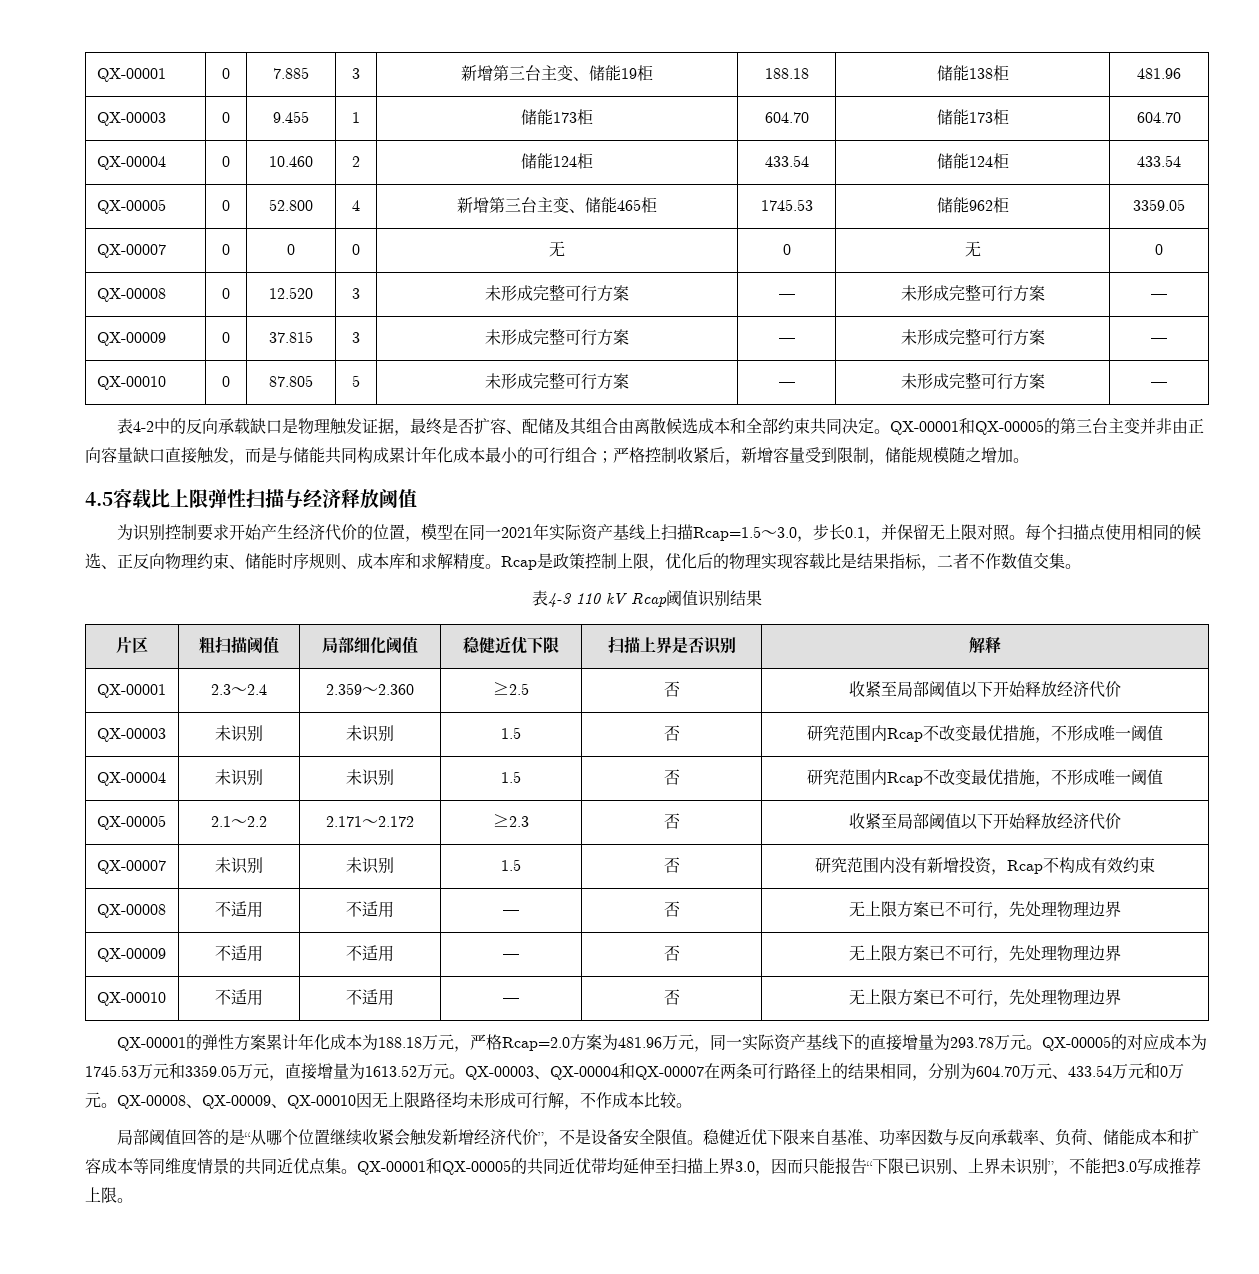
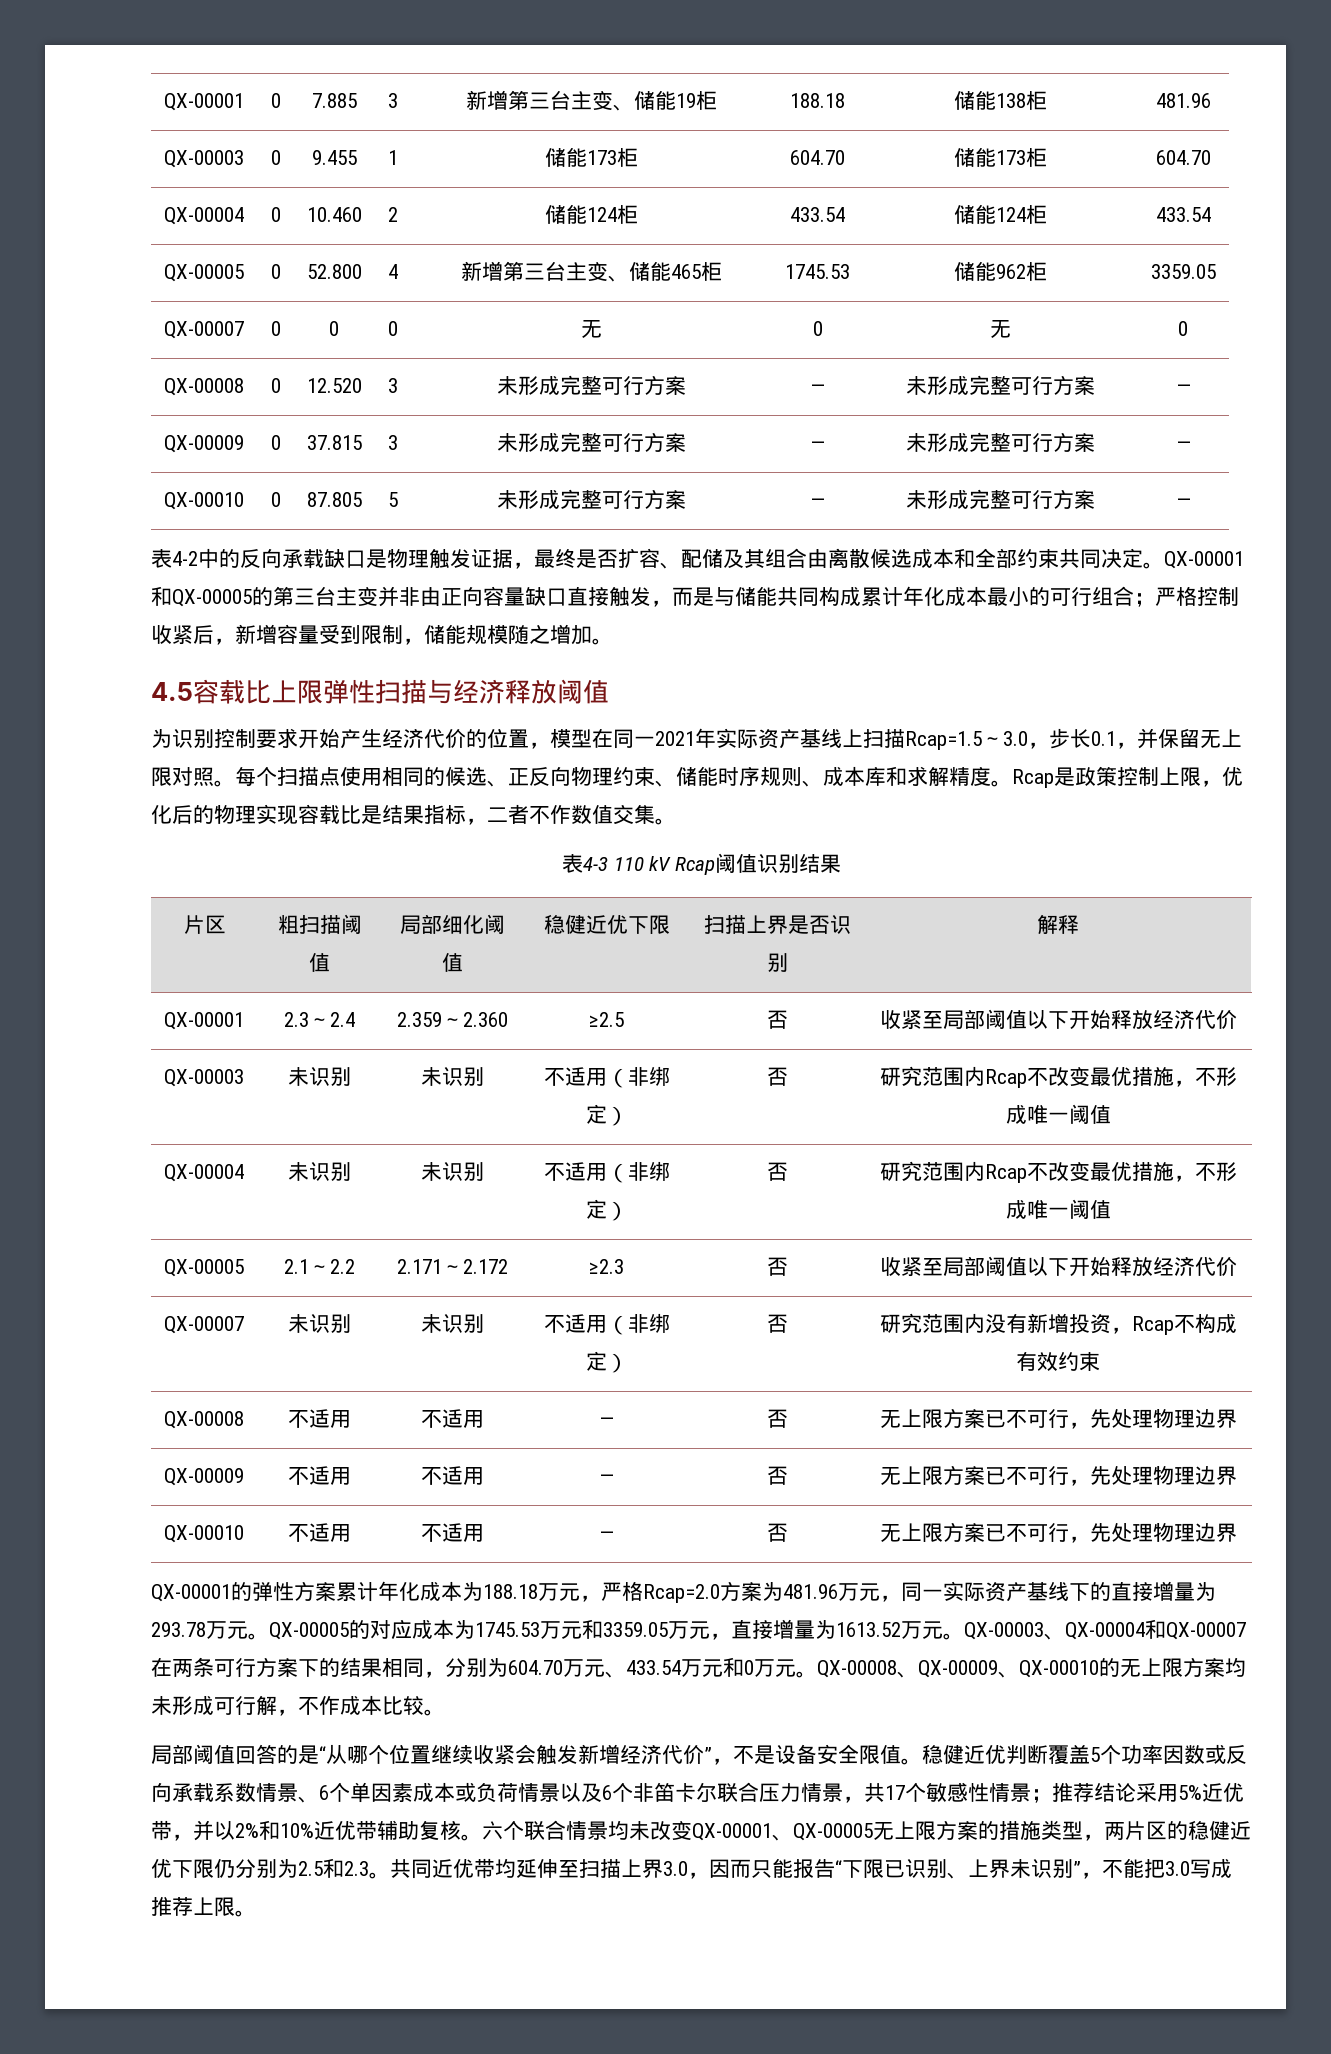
[501,727,521,739] 1.5 -> [543,1066,670,1088] [585,1104,628,1126] 不适用（非绑定）
[501,771,521,783] 1.5 -> [543,1161,670,1183] [585,1199,628,1221] 不适用（非绑定）
[501,859,521,871] 1.5 -> [543,1313,670,1335] [585,1351,628,1373] 不适用（非绑定）
[784,1063,832,1079] 路径上 -> [256,1657,319,1677] 方案下
[356,1092,452,1108] 因无上限路径 -> [1099,1657,1225,1677] 的无上限方案
[766,1129,879,1145] 下限来自基准、 -> [1006,1744,1121,1764] 判断覆盖5个
[942,1128,1199,1146] [85,1158,527,1175] 与反向承载率、负荷、储能成本和扩容成本等同维度情景的共同近优点集。QX-00001和QX-00005的 -> [1205,1744,1247,1764] [151,1782,1244,1803] [151,1820,1251,1841] [151,1858,390,1879] 或反向承载系数情景、6个单因素成本或负荷情景以及6个非笛卡尔联合压力情景，共17个敏感性情景；推荐结论采用5%近优带，并以2%和10%近优带辅助复核。六个联合情景均未改变QX-00001、QX-00005无上限方案的措施类型，两片区的稳健近优下限仍分别为2.5和2.3。

